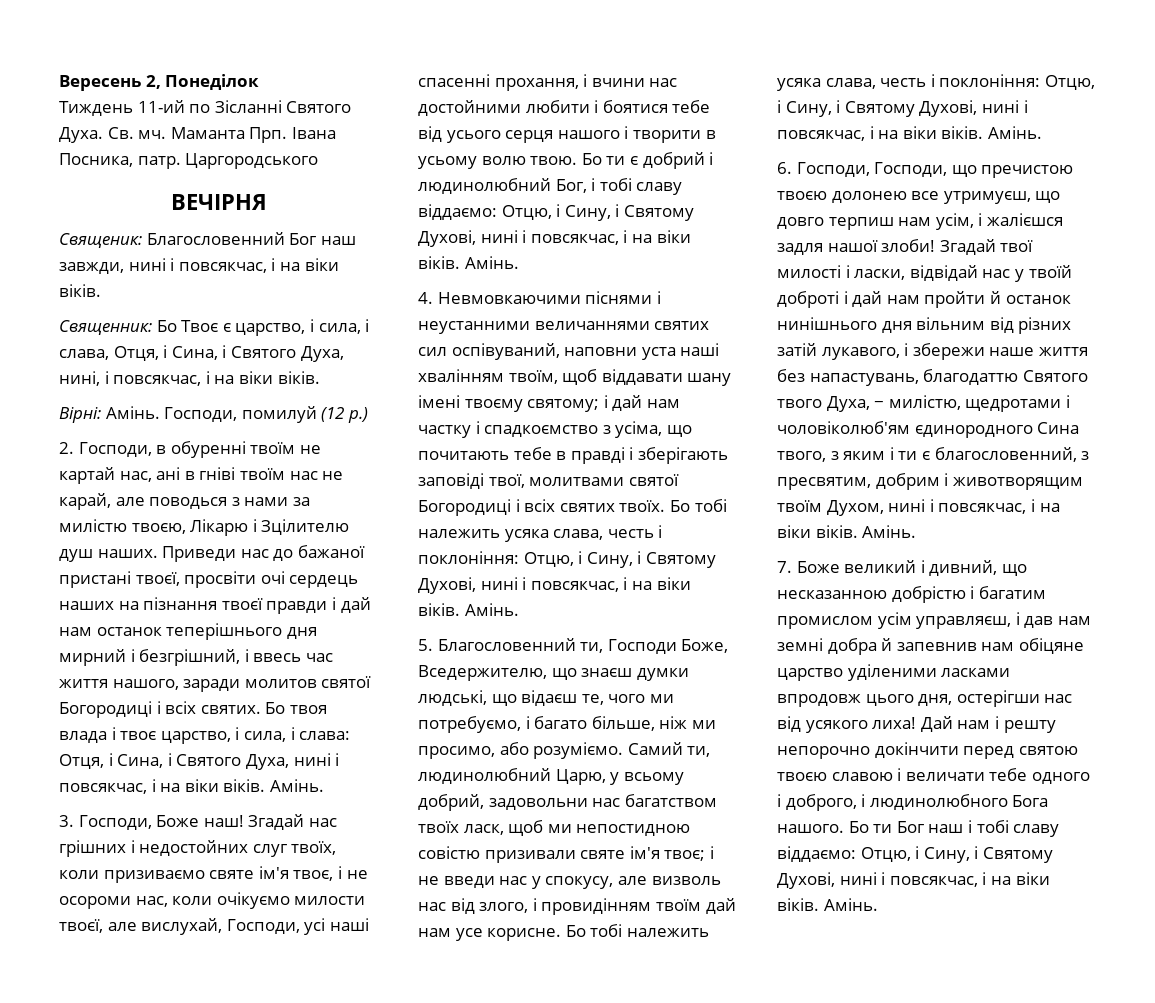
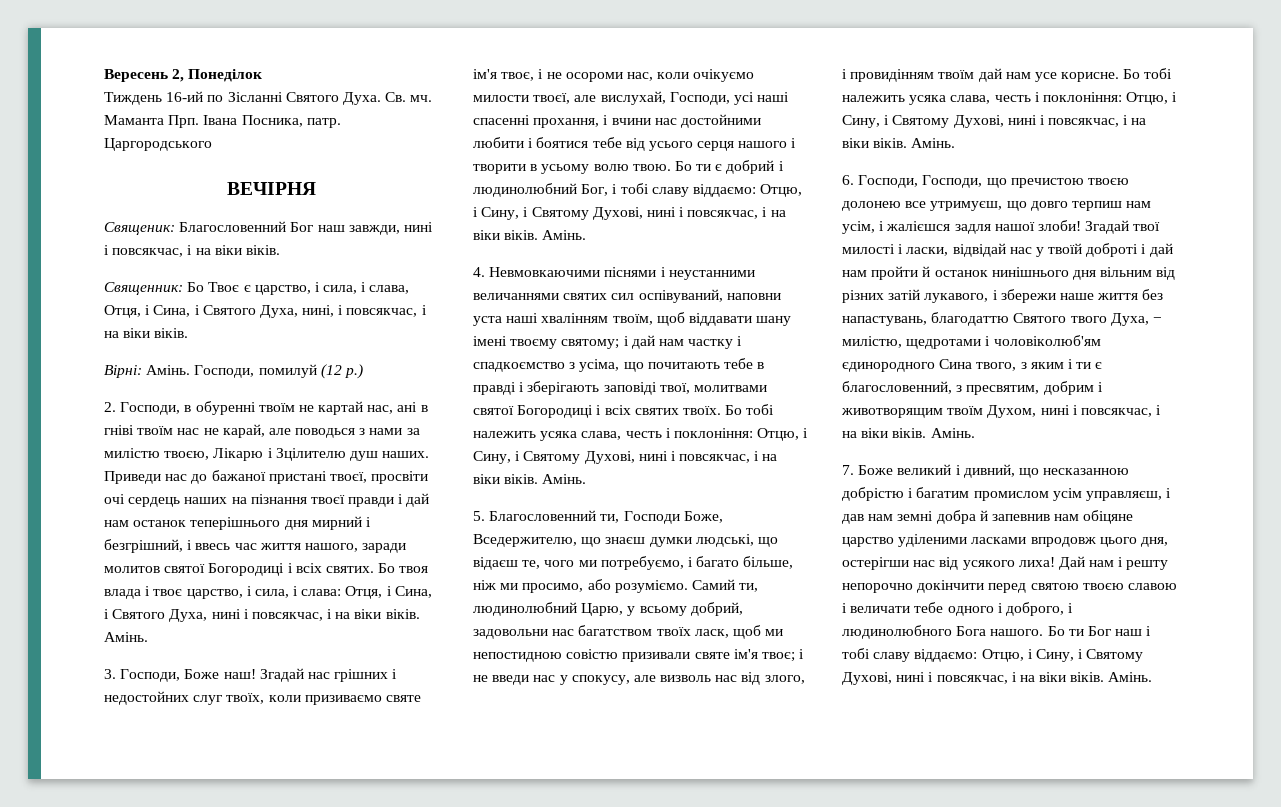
[137,100,185,113] 11-ий -> [166,91,204,102] 16-ий

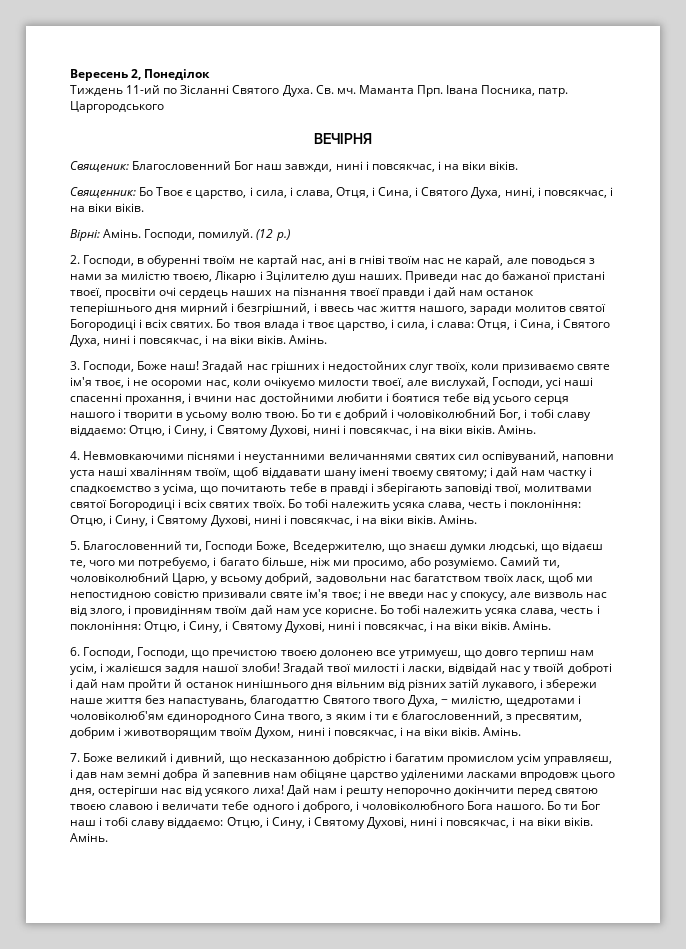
[166,91,204,102] 16-ий -> [126,85,161,94] 11-ий
[258,364,317,378] помилуй -> [198,229,254,241] помилуй.
[473,183,577,197] людинолюбний -> [397,409,497,418] чоловіколюбний
[473,602,577,616] людинолюбний -> [70,573,169,582] чоловіколюбний
[842,625,952,639] людинолюбного -> [361,801,464,810] чоловіколюбного

